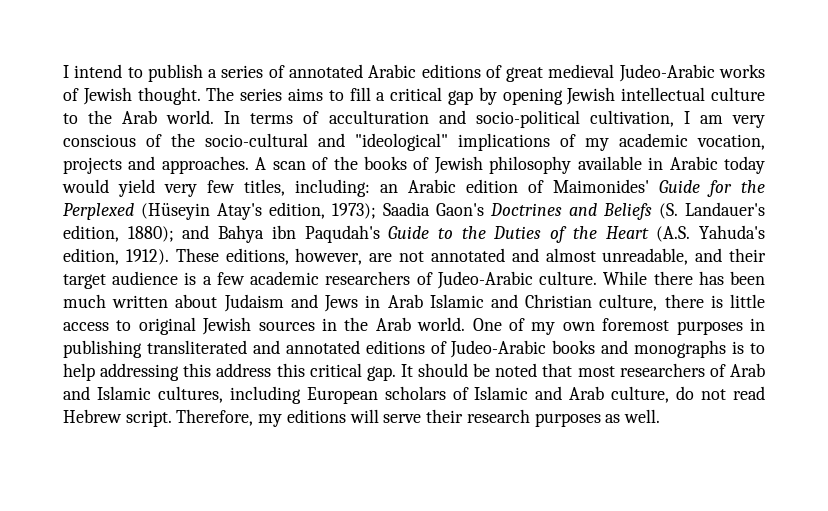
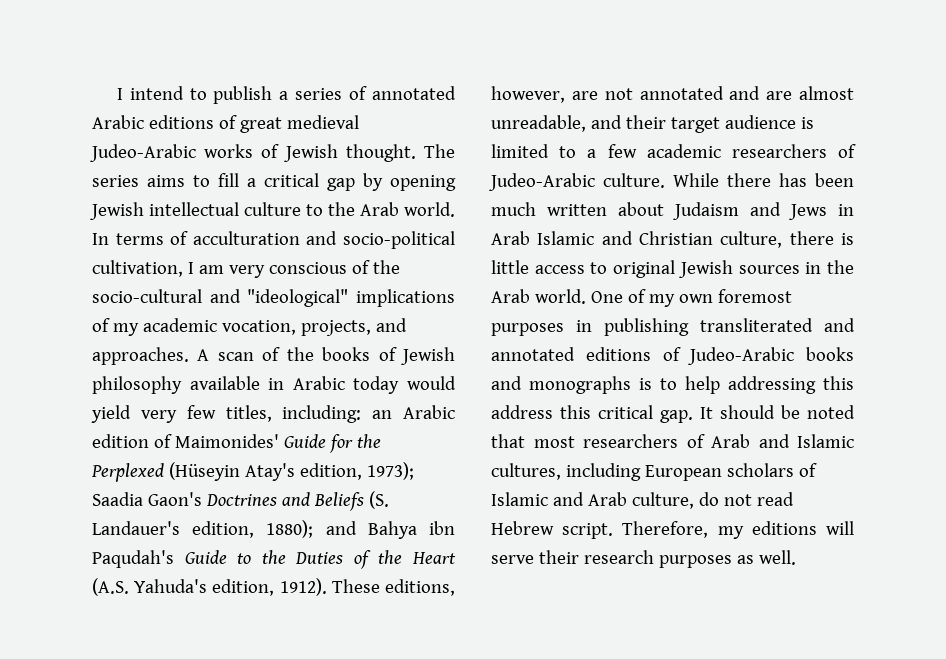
[63,157,122,174] projects -> [300,320,371,336] projects,
(539, 255) none -> [766,91,793,100] are
(197, 278) none -> [491,144,577,158] limited to

